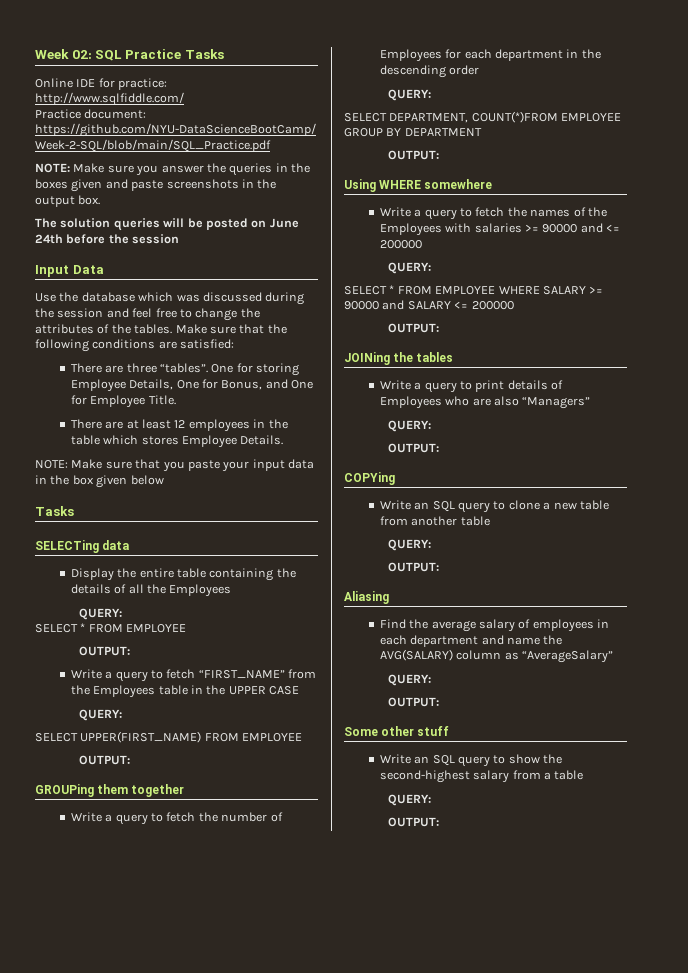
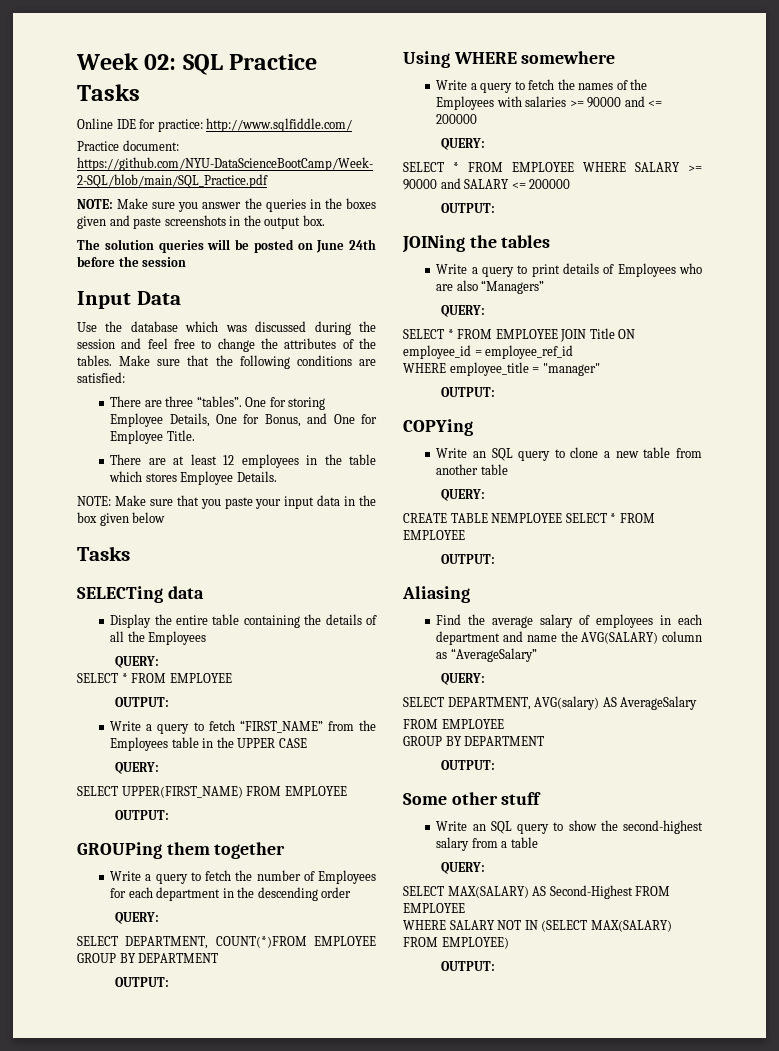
(432, 426) none -> [403,328,636,342] [403,345,574,359] [403,362,600,376] // SELECT * FROM EMPLOYEE JOIN Title ON employee_id = employee_ref_id // WHERE employee_title = "manager"
(432, 545) none -> [403,513,655,523] [403,530,465,540] // CREATE TABLE NEMPLOYEE SELECT * FROM EMPLOYEE
(432, 680) none -> [403,696,698,710] [403,719,504,729] [403,736,545,746] // SELECT DEPARTMENT, AVG(salary) AS AverageSalary // FROM EMPLOYEE // GROUP BY DEPARTMENT
(432, 800) none -> [403,885,671,899] [403,903,465,913] [403,920,672,932] [403,937,509,949] // SELECT MAX(SALARY) AS Second-Highest FROM EMPLOYEE // WHERE SALARY NOT IN (SELECT MAX(SALARY) FROM EMPLOYEE)

